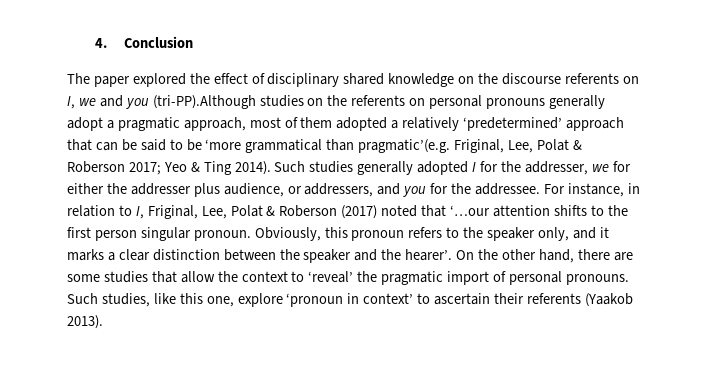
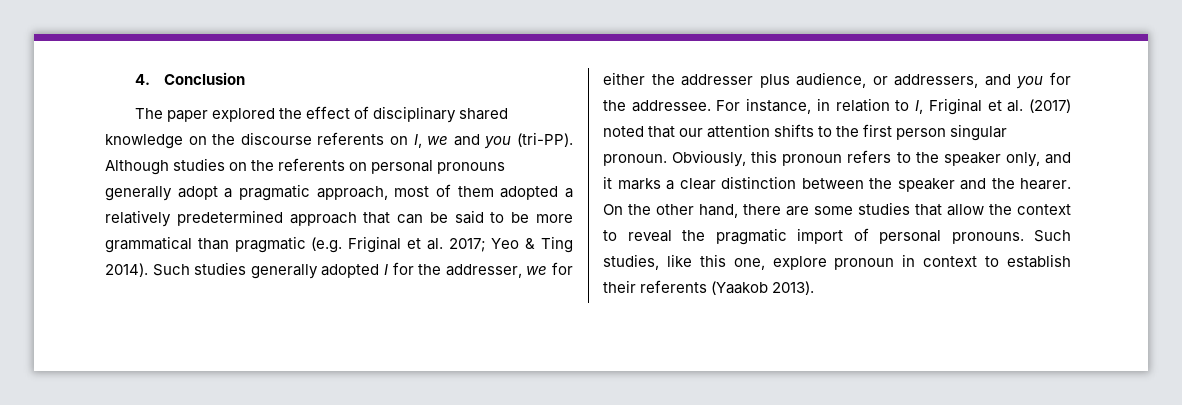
[152,95,256,109] (tri-PP).Although -> [517,132,574,147] [105,160,169,175] (tri-PP). Although
[463,117,563,131] ‘predetermined’ -> [176,210,283,226] predetermined
[205,139,242,150] ‘more -> [536,214,573,223] more
[358,139,582,153] [67,161,125,173] pragmatic’(e.g. Friginal, Lee, Polat & Roberson -> [234,236,443,253] pragmatic (e.g. Friginal et al.
[147,205,338,219] Friginal, Lee, Polat & Roberson -> [928,98,1024,115] Friginal et al.
[450,205,491,216] ‘…our -> [679,128,704,137] our
[405,249,453,261] hearer’. -> [1020,178,1071,190] hearer.
[308,271,354,283] ‘reveal’ -> [627,230,672,242] reveal
[286,293,491,307] ‘pronoun in context’ to ascertain -> [834,254,1071,270] pronoun in context to establish

